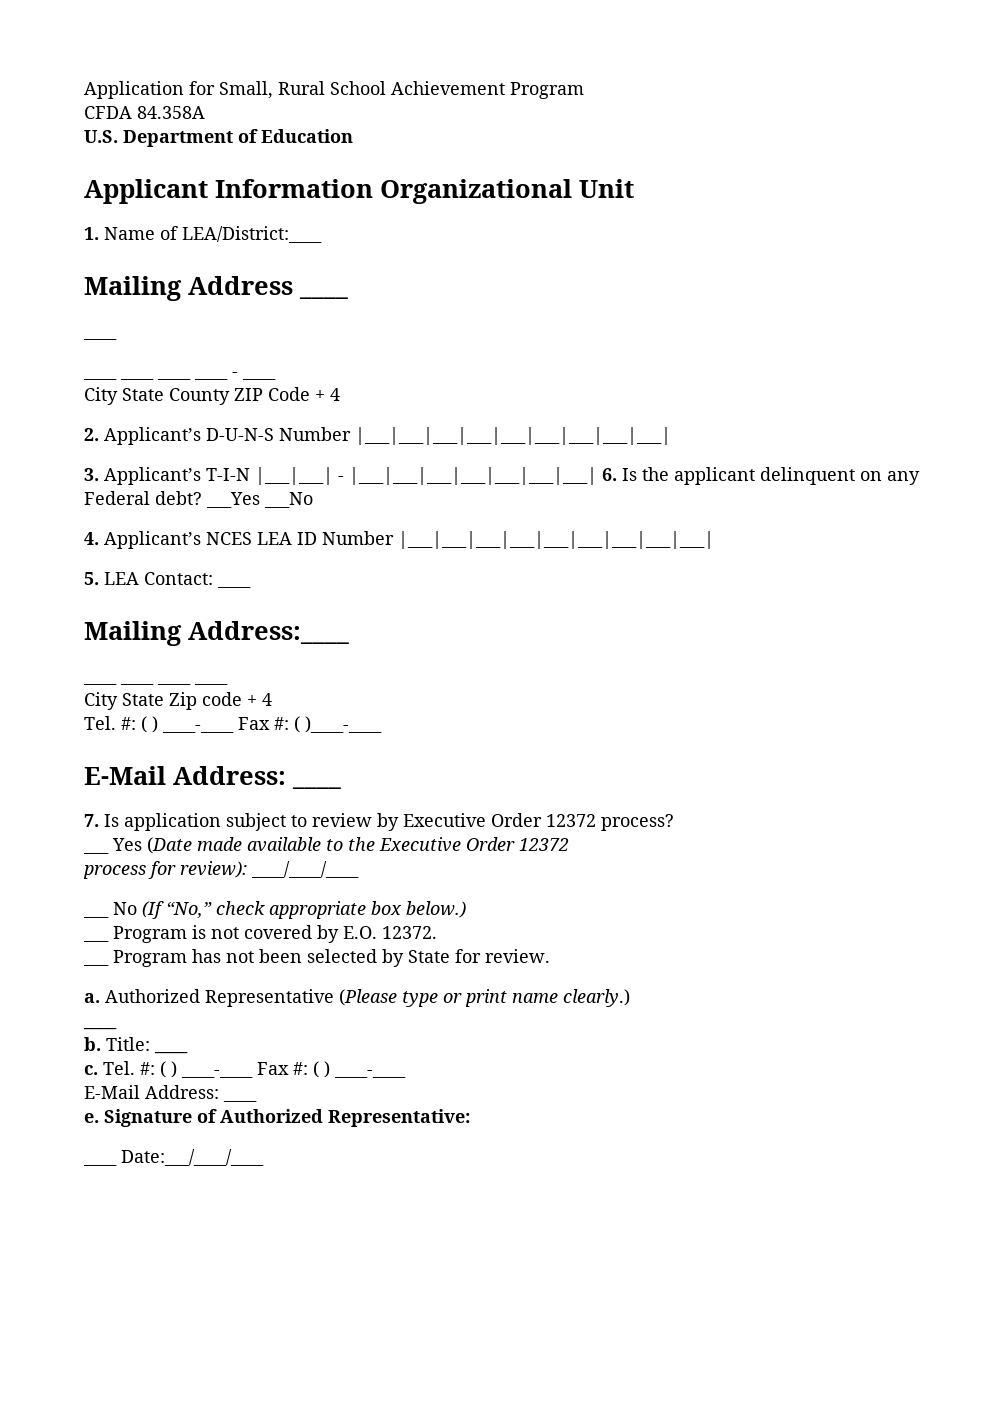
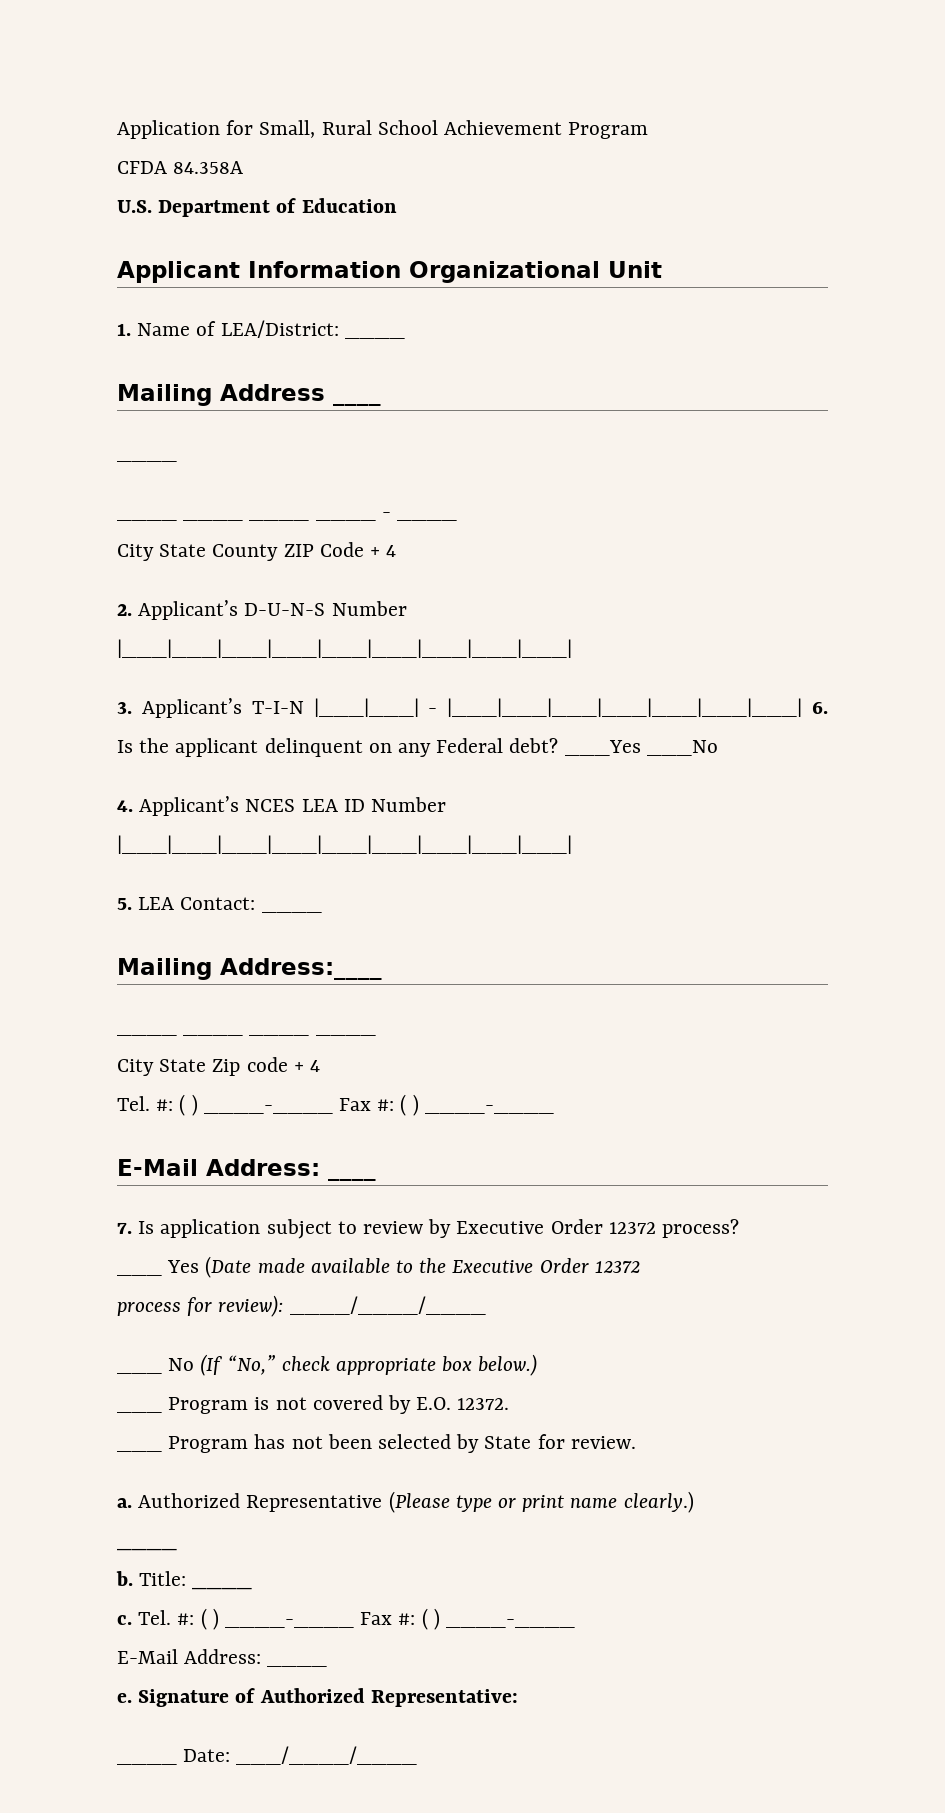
[182,226,322,243] LEA/District:____ -> [220,320,405,339] LEA/District: ____
[305,716,382,733] )____-____ -> [412,1094,554,1116] ) ____-____
[121,1149,264,1166] Date:___/____/____ -> [183,1746,418,1765] Date: ___/____/____

